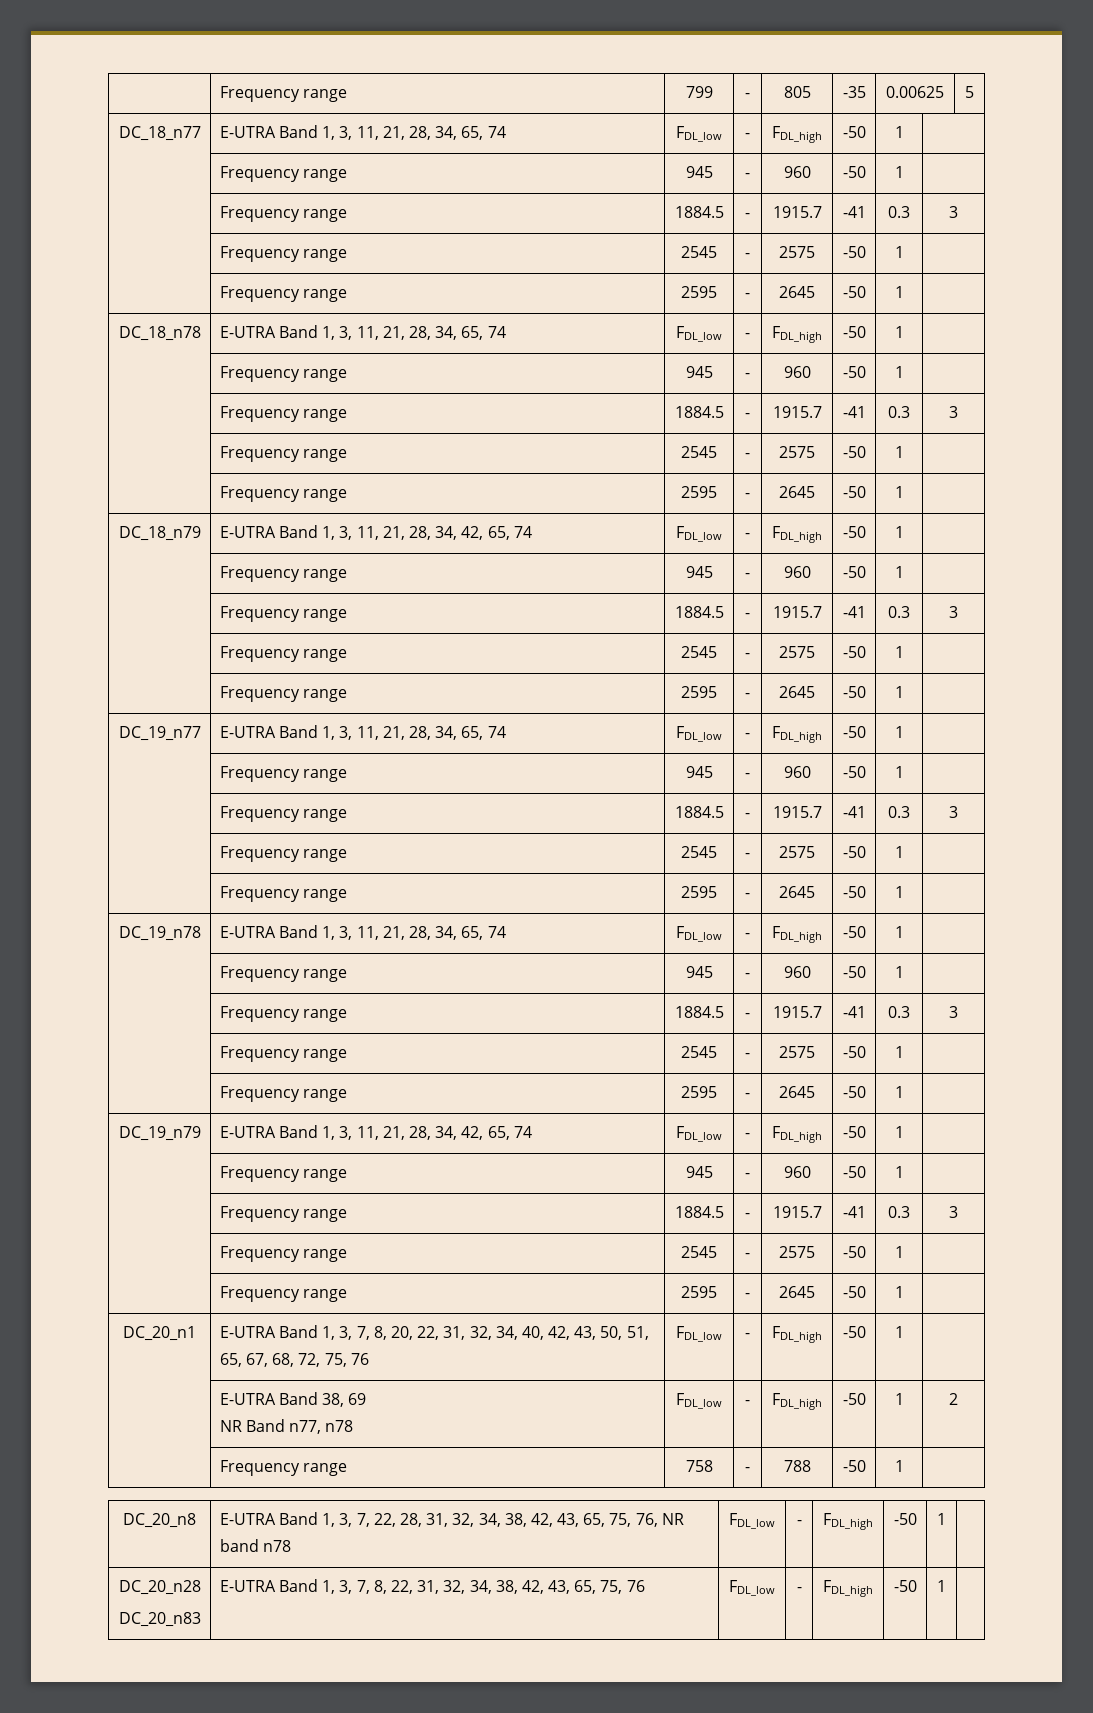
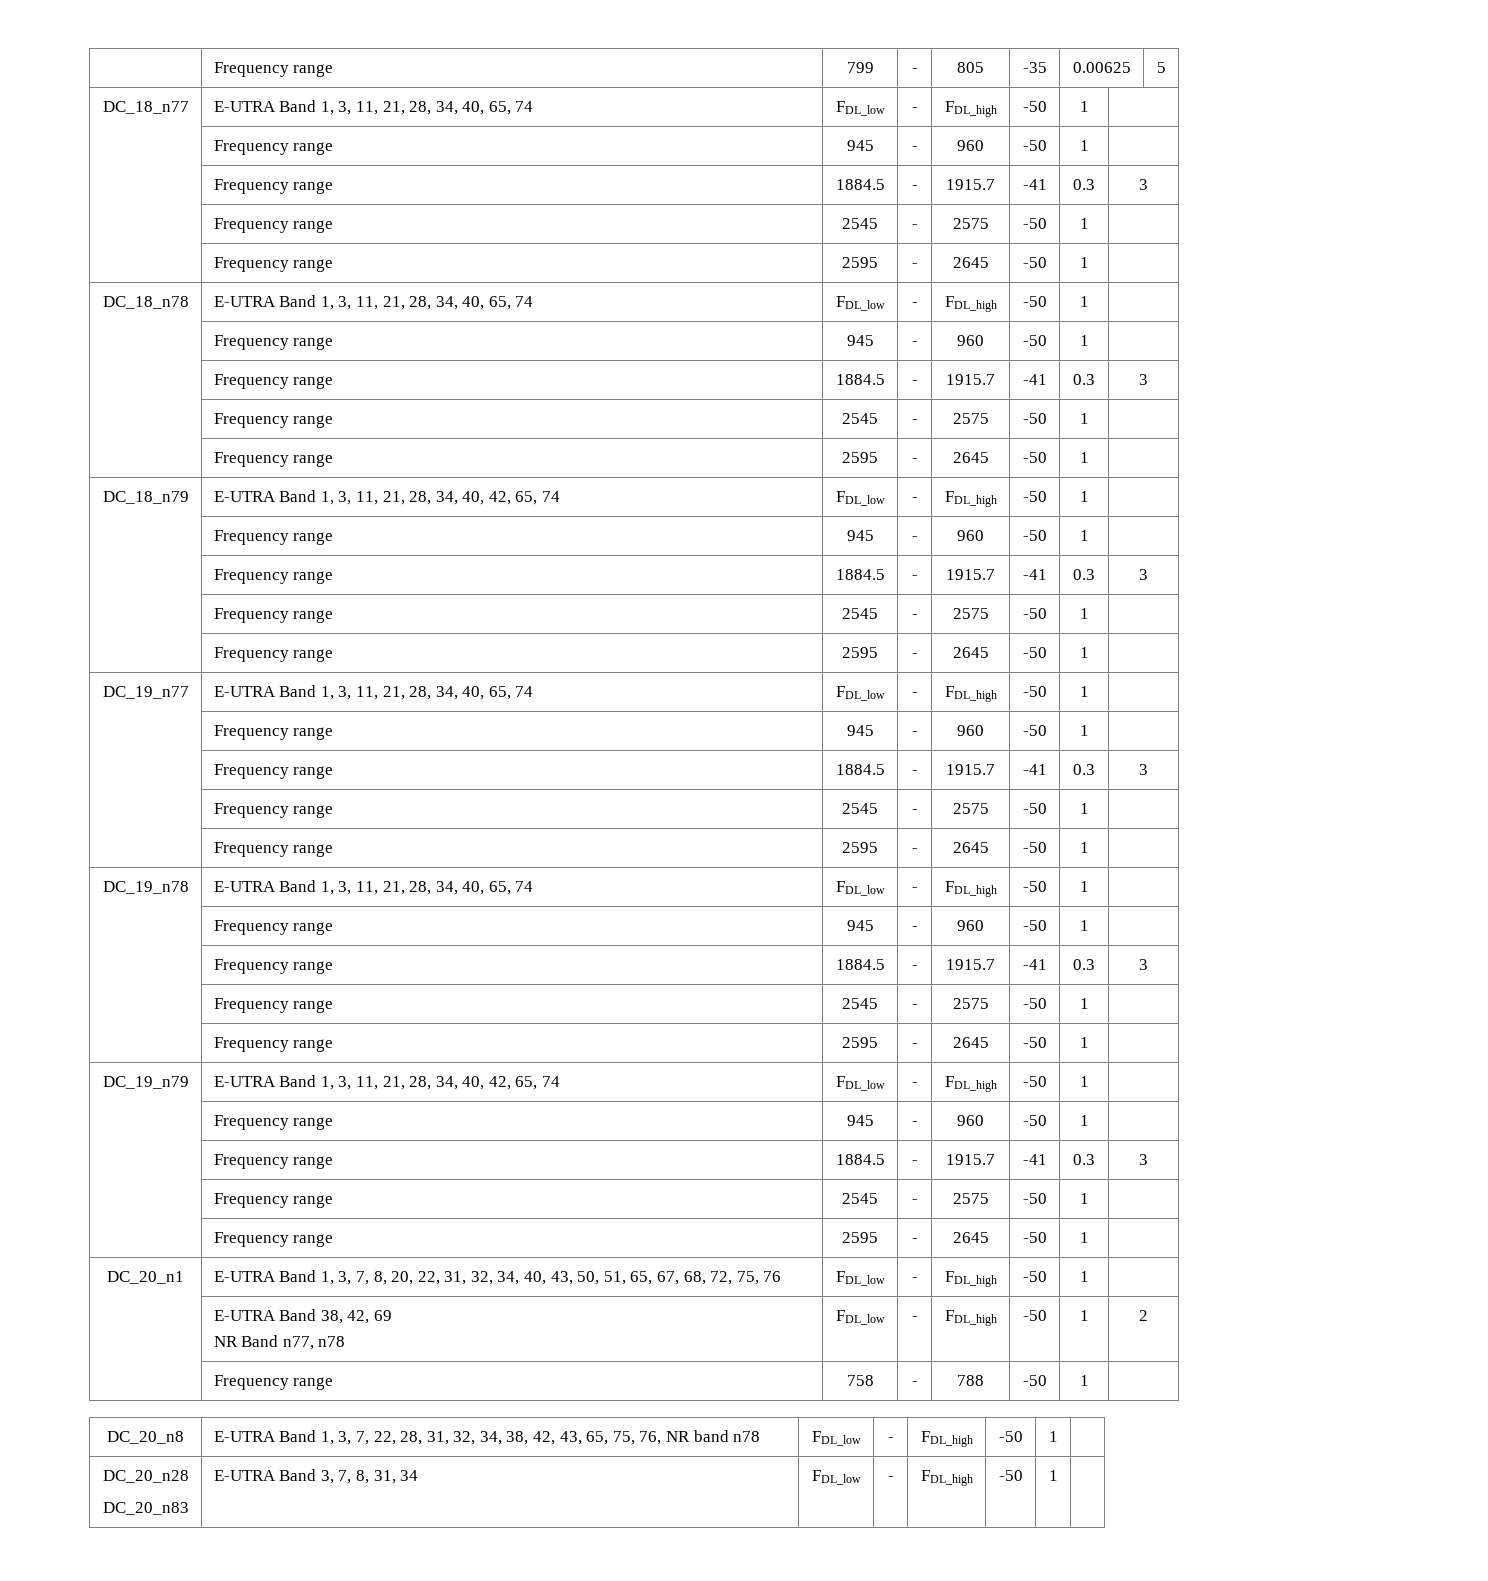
(458, 133) none -> [462,101,485,115] 40,
(458, 333) none -> [462,296,485,310] 40,
(458, 533) none -> [462,491,485,505] 40,
(458, 733) none -> [462,686,485,700] 40,
(458, 933) none -> [462,881,485,895] 40,
(458, 1133) none -> [462,1076,485,1090] 40,
[548,1326,571,1340] 42, -> (547, 1278) none
(345, 1400) none -> [347,1310,370,1324] 42,
[322,1580,645,1594] 1, 3, 7, 8, 22, 31, 32, 34, 38, 42, 43, 65, 75, 76 -> [320,1470,419,1484] 3, 7, 8, 31, 34

